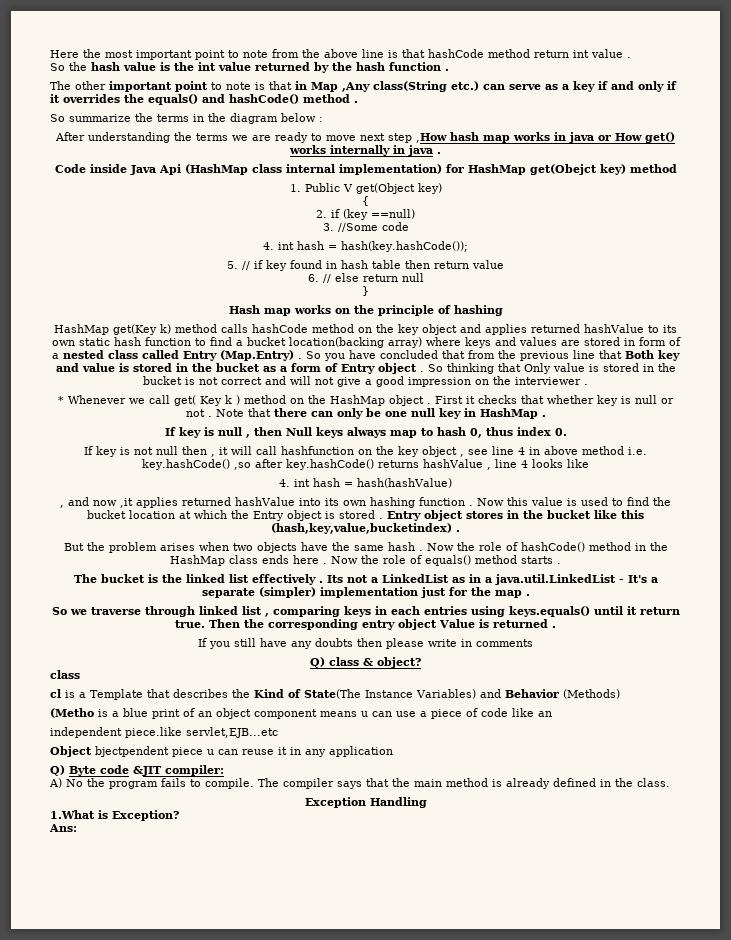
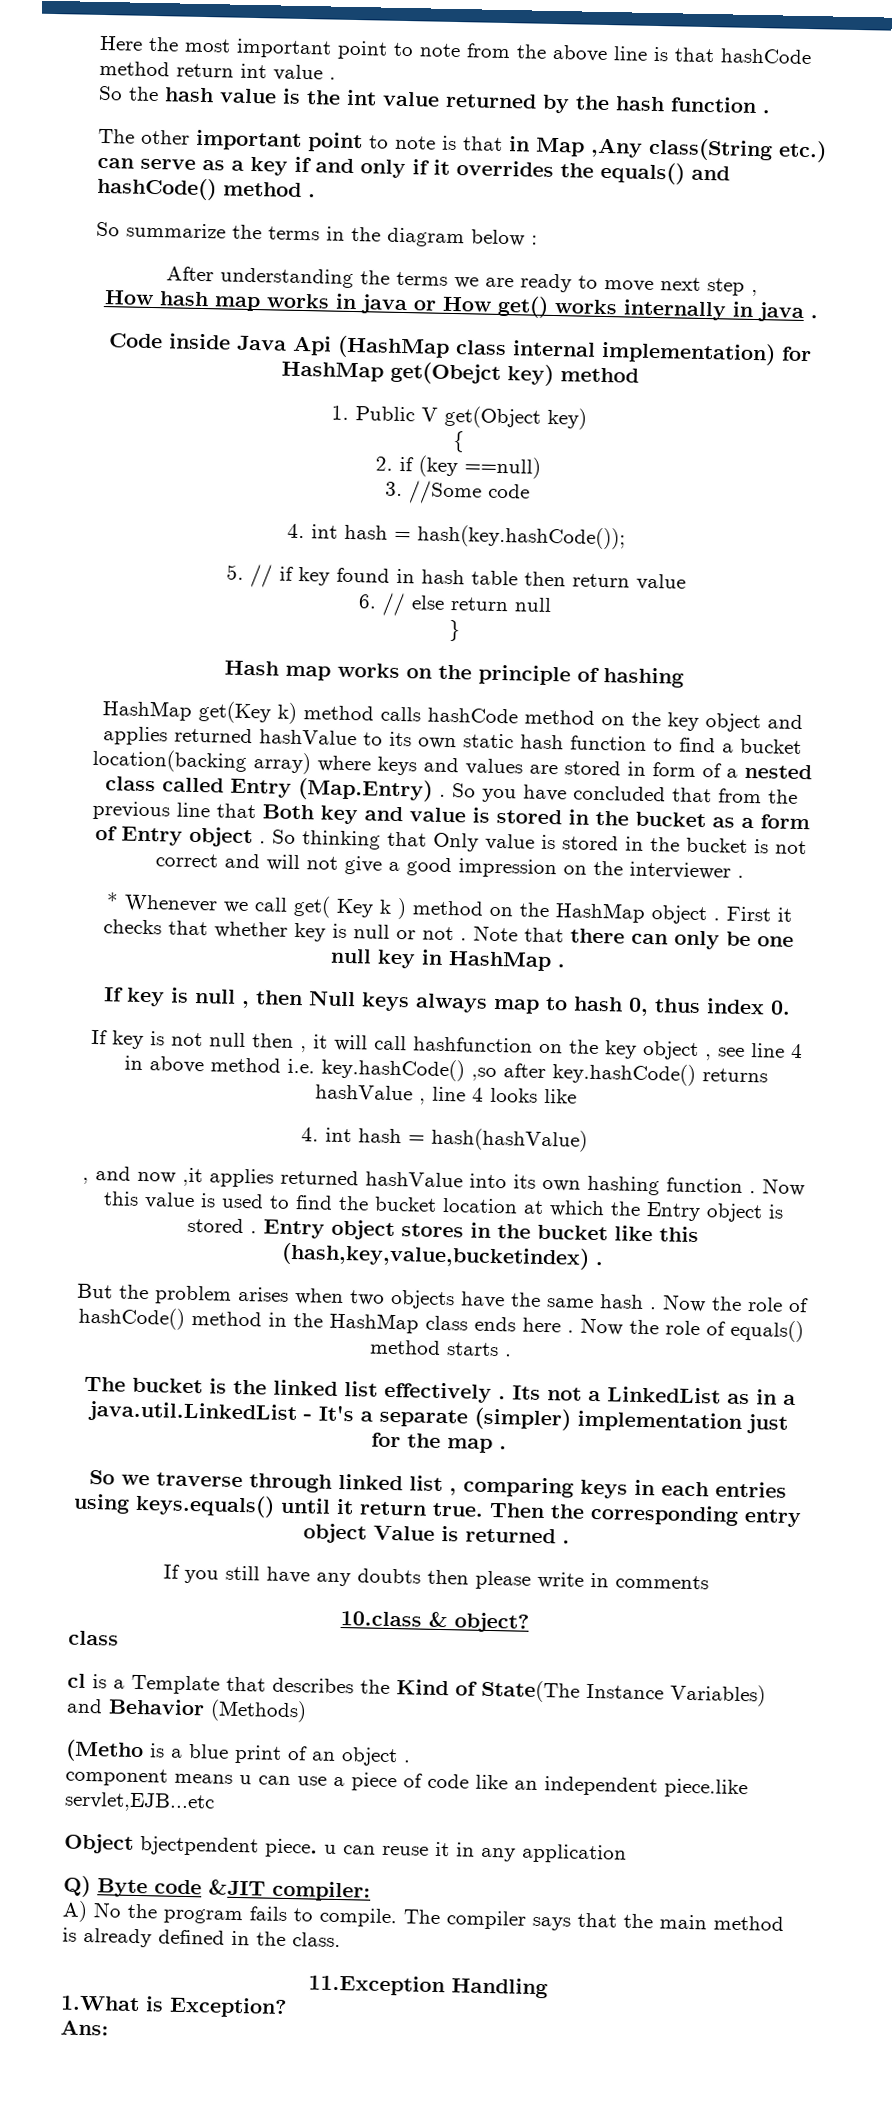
[416,133,447,143] ,How -> [750,289,758,297] [103,290,154,306] , // How
[310,657,359,668] Q) class -> [340,1611,422,1627] 10.class
(251, 713) none -> [403,1760,410,1763] . //
(552, 714) // -> (538, 1785) none
[172,747,203,757] piece -> [265,1838,318,1858] piece.
[304,797,366,808] Exception -> [307,1974,445,1997] 11.Exception

